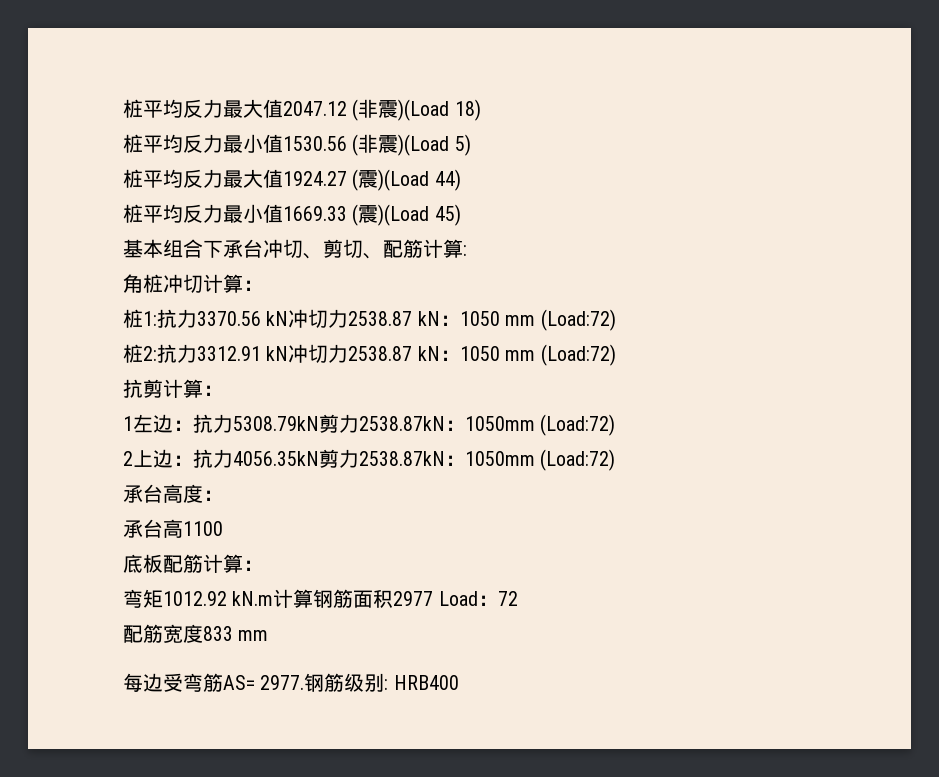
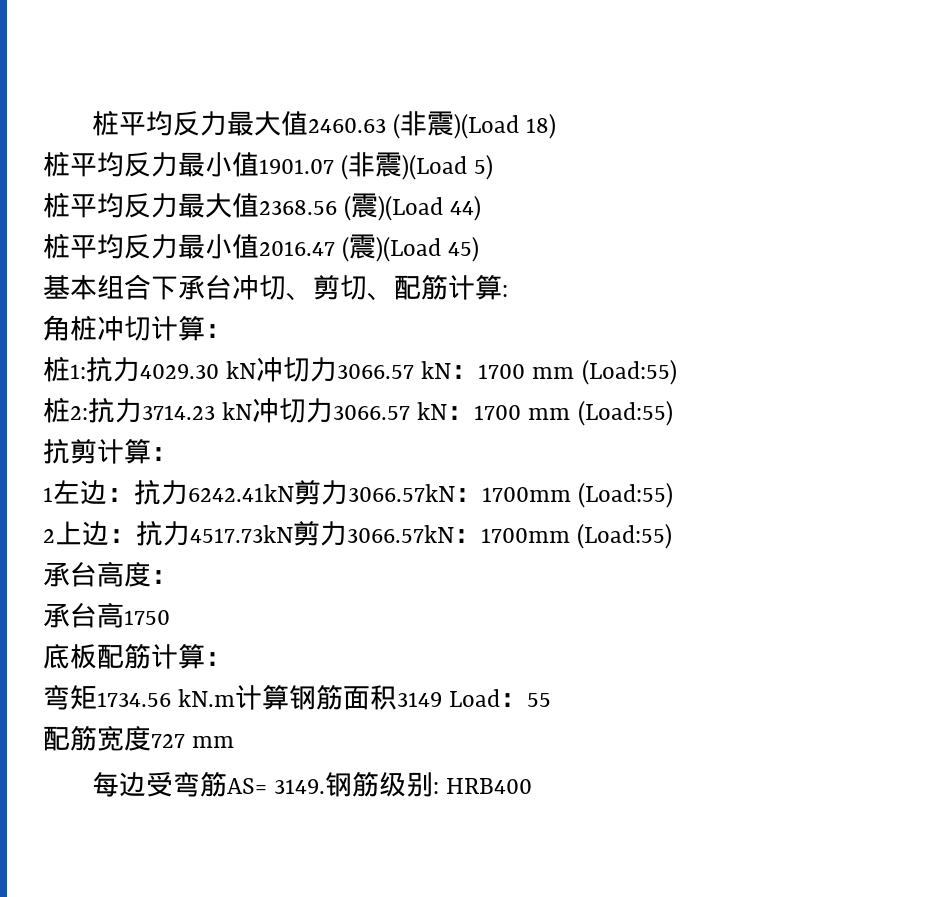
[123,99,347,118] 桩平均反力最大值2047.12 -> [91,110,386,136] 桩平均反力最大值2460.63
[283,136,347,151] 1530.56 -> [259,159,334,174] 1901.07
[283,171,347,186] 1924.27 -> [259,200,337,215] 2368.56
[283,206,347,221] 1669.33 -> [259,241,335,256] 2016.47
[197,309,616,331] 3370.56 kN冲切力2538.87 kN：1050 mm (Load:72) -> [140,357,677,385] 4029.30 kN冲切力3066.57 kN：1700 mm (Load:55)
[197,344,616,366] 3312.91 kN冲切力2538.87 kN：1050 mm (Load:72) -> [142,398,673,426] 3714.23 kN冲切力3066.57 kN：1700 mm (Load:55)
[233,414,616,436] [123,449,616,471] 5308.79kN剪力2538.87kN：1050mm (Load:72) // 2上边：抗力4056.35kN剪力2538.87kN：1050mm (Load:72) -> [188,480,674,508] [43,521,673,549] 6242.41kN剪力3066.57kN：1700mm (Load:55) // 2上边：抗力4517.73kN剪力3066.57kN：1700mm (Load:55)
[183,521,223,536] 1100 -> [124,610,170,625] 1750
[163,591,227,606] 1012.92 -> [97,692,171,707] 1734.56
[393,591,518,606] 2977 Load：72 -> [397,689,552,707] 3149 Load：55
[203,626,233,641] 833 -> [151,734,185,748] 727
[260,675,305,690] 2977. -> [273,779,325,794] 3149.

